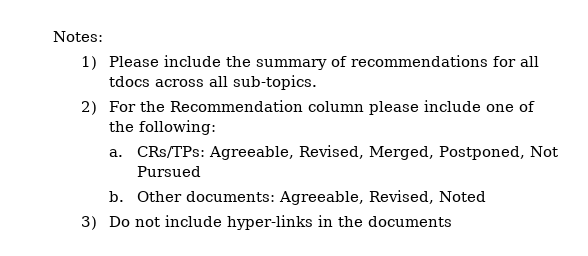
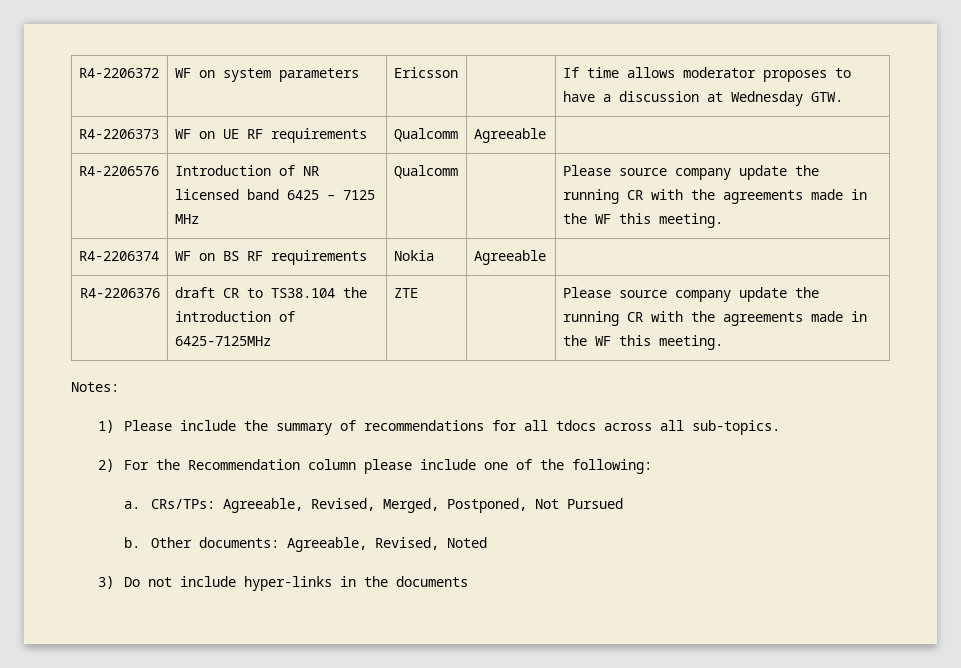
(53, 36) none -> [78,68,159,78] [174,68,359,82] [393,67,458,78] [562,67,851,82] [562,91,843,106] [78,129,159,139] [174,128,367,143] [393,128,458,142] [473,128,546,143] [78,166,159,176] [174,165,319,176] [174,189,375,200] [174,214,199,224] [393,165,458,179] [562,165,819,180] [562,189,867,204] [562,213,723,228] [78,251,159,261] [174,250,367,265] [393,250,434,261] [473,250,546,265] [79,288,160,298] [174,287,367,298] [174,311,295,322] [174,336,271,346] [393,288,418,298] [562,287,819,302] [562,311,867,326] [562,335,723,350] R4-2206372 | WF on system parameters | Ericsson | | If time allows moderator proposes to have a discussion at Wednesday GTW. // R4-2206373 | WF on UE RF requirements | Qualcomm | Agreeable | // R4-2206576 | Introduction of NR licensed band 6425 – 7125 MHz | Qualcomm | | Please source company update the running CR with the agreements made in the WF this meeting. // R4-2206374 | WF on BS RF requirements | Nokia | Agreeable | // R4-2206376 | draft CR to TS38.104 the introduction of 6425-7125MHz | ZTE | | Please source company update the running CR with the agreements made in the WF this meeting. //

